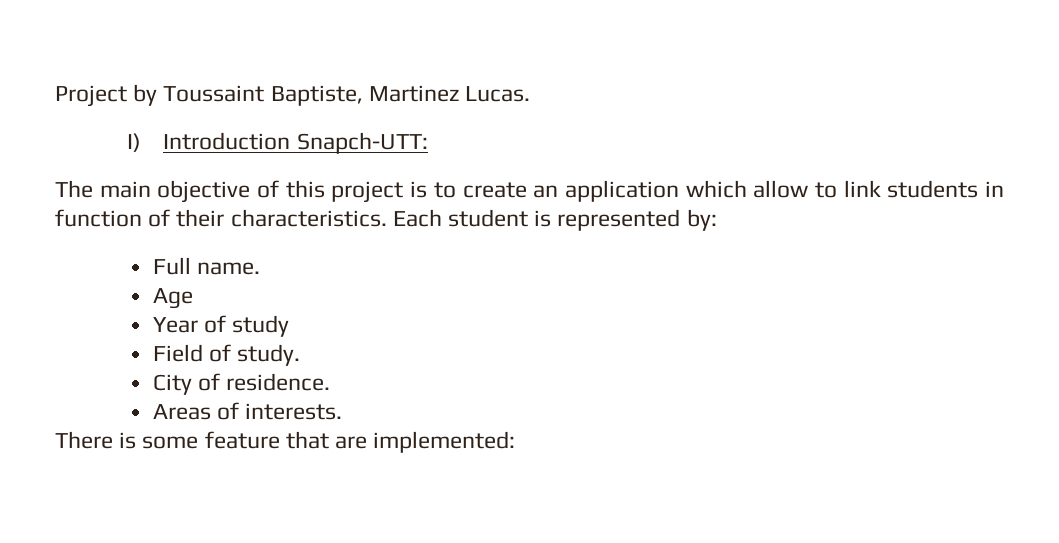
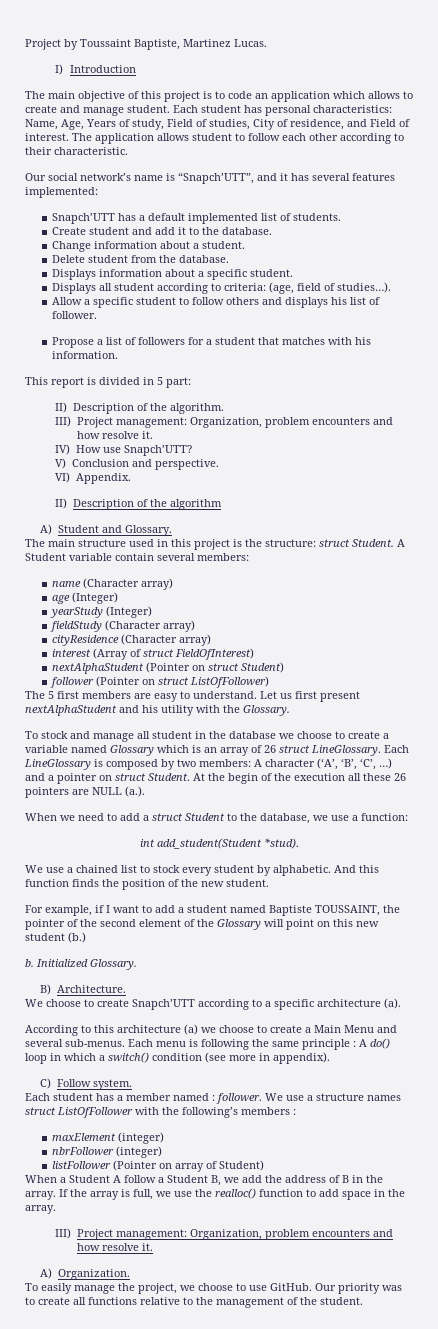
[296,132,428,154] Snapch-UTT: -> (137, 69) none
[462,182,527,198] create -> [228,91,252,99] code
[753,180,1004,198] [55,209,717,231] [152,257,260,275] [152,288,193,309] [152,315,290,337] [152,344,301,366] allow to link students in function of their characteristics. Each student is represented by: // Full name. // Age // Year of study // Field of study. // -> [368,91,413,99] [25,105,392,116] [25,119,250,130] allows to create and manage student. Each student has personal characteristics: Name, Age, Years of study, Field of studies,
[226,373,331,391] [152,402,343,420] [55,431,516,453] residence. // Areas of interests. // There is some feature that are implemented: -> [290,119,410,130] [25,133,404,144] [25,147,128,155] [25,172,395,184] [25,187,98,198] [52,213,342,224] [52,227,273,235] [52,241,246,252] [52,255,230,263] [52,269,294,280] [52,282,392,294] [52,297,381,308] [52,311,98,319] [52,337,372,348] [52,351,119,359] [25,377,191,388] [55,402,224,414] [55,416,393,428] [76,431,153,439] [55,444,192,456] [55,458,219,470] [55,472,131,484] [55,498,222,510] [40,524,172,536] [25,539,405,550] [25,553,249,561] [52,578,174,590] [52,592,119,604] [50,606,153,618] [50,620,196,632] [52,634,212,646] [52,648,255,660] [52,662,285,674] [50,676,270,688] [25,691,360,702] [25,705,290,716] [25,731,389,742] [25,745,409,756] [24,758,392,770] [25,773,406,784] [25,786,145,798] [25,813,408,824] [139,838,299,849] [25,865,379,876] [25,879,269,890] [25,905,400,916] [25,919,379,930] [25,932,86,943] [25,959,137,970] [40,984,126,995] [25,998,401,1010] [25,1024,397,1036] [25,1038,390,1050] [25,1052,330,1064] [40,1078,132,1090] [25,1093,401,1104] [25,1107,296,1118] [52,1132,165,1144] [52,1146,163,1158] [52,1160,265,1172] [25,1175,383,1186] [25,1188,405,1200] [25,1205,56,1214] [55,1228,393,1240] [76,1243,153,1251] [40,1268,130,1280] [25,1283,402,1294] [25,1297,363,1308] residence, and Field of interest. The application allows student to follow each other according to their characteristic. // Our social network’s name is “Snapch’UTT”, and it has several features implemented: // Snapch’UTT has a default implemented list of students. // Create student and add it to the database. // Change information about a student. // Delete student from the database. // Displays information about a specific student. // Displays all student according to criteria: (age, field of studies…). // Allow a specific student to follow others and displays his list of follower. // Propose a list of followers for a student that matches with his information. // This report is divided in 5 part: // II) Description of the algorithm. // III) Project management: Organization, problem encounters and how resolve it. // IV) How use Snapch’UTT? // V) Conclusion and perspective. // VI) Appendix. // II) Description of the algorithm // A) Student and Glossary. // The main structure used in this project is the structure: struct Student. A Student variable contain several members: // name (Character array) // age (Integer) // yearStudy (Integer) // fieldStudy (Character array) // cityResidence (Character array) // interest (Array of struct FieldOfInterest) // nextAlphaStudent (Pointer on struct Student) // follower (Pointer on struct ListOfFollower) // The 5 first members are easy to understand. Let us first present nextAlphaStudent and his utility with the Glossary. // To stock and manage all student in the database we choose to create a variable named Glossary which is an array of 26 struct LineGlossary. Each LineGlossary is composed by two members: A character (‘A’, ‘B’, ‘C’, …) and a pointer on struct Student. At the begin of the execution all these 26 pointers are NULL (a.). // When we need to add a struct Student to the database, we use a function: // int add_student(Student *stud). // We use a chained list to stock every student by alphabetic. And this function finds the position of the new student. // For example, if I want to add a student named Baptiste TOUSSAINT, the pointer of the second element of the Glossary will point on this new student (b.) // b. Initialized Glossary. // B) Architecture. // We choose to create Snapch’UTT according to a specific architecture (a). // According to this architecture (a) we choose to create a Main Menu and several sub-menus. Each menu is following the same principle : A do() loop in which a switch() condition (see more in appendix). // C) Follow system. // Each student has a member named : follower. We use a structure names struct ListOfFollower with the following’s members : // maxElement (integer) // nbrFollower (integer) // listFollower (Pointer on array of Student) // When a Student A follow a Student B, we add the address of B in the array. If the array is full, we use the realloc() function to add space in the array. // III) Project management: Organization, problem encounters and how resolve it. // A) Organization. // To easily manage the project, we choose to use GitHub. Our priority was to create all functions relative to the management of the student.

